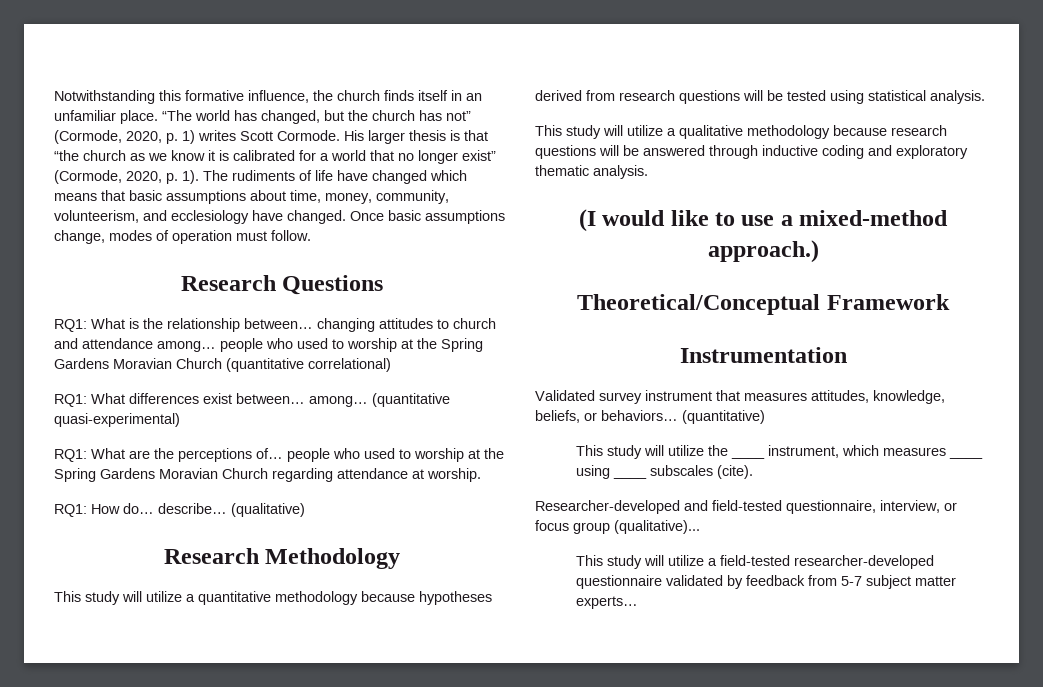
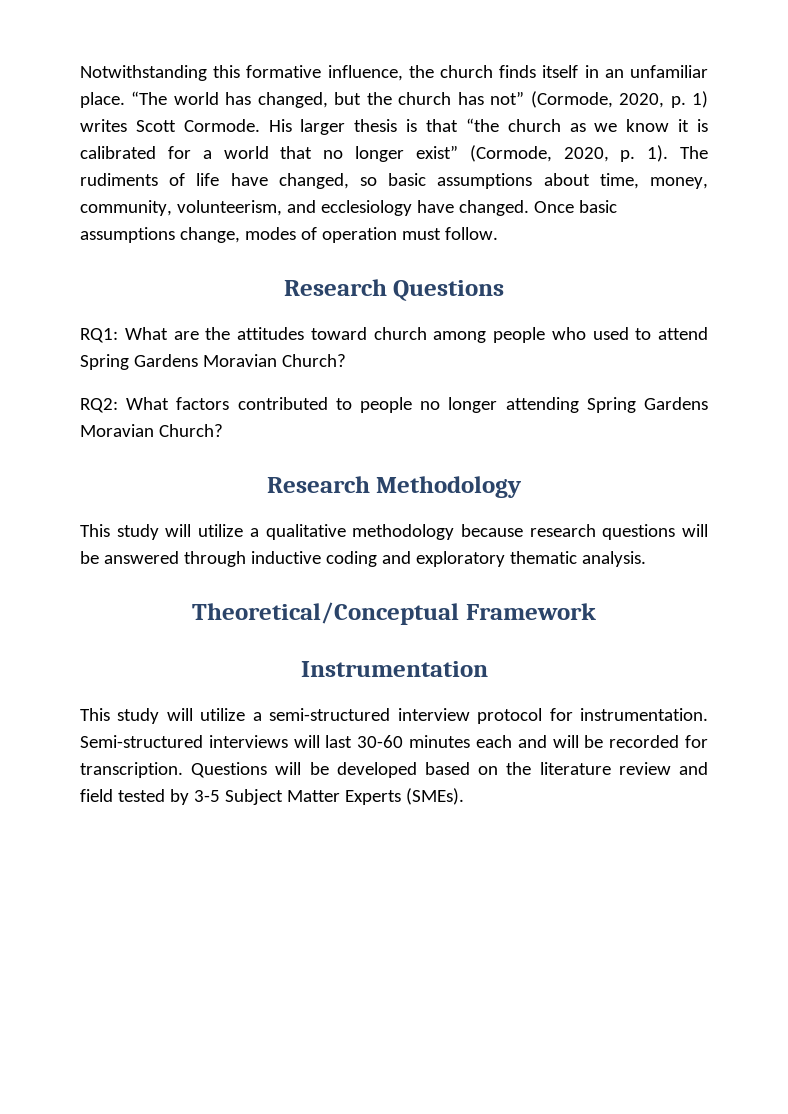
[372,170,467,184] [54,190,125,201] changed which means that -> [278,173,377,189] changed, so
[129,318,496,332] [54,338,483,352] [54,358,391,372] [54,393,450,407] [54,413,180,427] [54,448,504,462] [54,468,481,482] [54,503,305,517] [163,548,401,569] [54,591,492,605] [535,90,985,104] is the relationship between… changing attitudes to church and attendance among… people who used to worship at the Spring Gardens Moravian Church (quantitative correlational) // RQ1: What differences exist between… among… (quantitative quasi-experimental) // RQ1: What are the perceptions of… people who used to worship at the Spring Gardens Moravian Church regarding attendance at worship. // RQ1: How do… describe… (qualitative) // Research Methodology // This study will utilize a quantitative methodology because hypotheses derived from research questions will be tested using statistical analysis. -> [173,327,708,343] [80,354,346,370] [80,397,708,413] [80,424,223,437] [266,476,523,498] are the attitudes toward church among people who used to attend Spring Gardens Moravian Church? // RQ2: What factors contributed to people no longer attending Spring Gardens Moravian Church? // Research Methodology
[578,209,949,232] [707,240,819,263] [577,294,950,315] [679,347,847,363] [535,390,945,404] [535,410,765,424] [576,445,729,459] [731,445,947,459] [949,456,984,459] [576,465,648,479] [650,465,754,479] [535,500,957,514] [535,520,700,534] [576,555,935,569] [576,575,957,589] [576,596,639,609] (I would like to use a mixed-method approach.) // Theoretical/Conceptual Framework // Instrumentation // Validated survey instrument that measures attitudes, knowledge, beliefs, or behaviors… (quantitative) // This study will utilize the ____ instrument, which measures ____ using ____ subscales (cite). // Researcher-developed and field-tested questionnaire, interview, or focus group (qualitative)... // This study will utilize a field-tested researcher-developed questionnaire validated by feedback from 5-7 subject matter experts… -> [192,602,596,625] [300,661,488,677] [80,708,708,724] [80,735,708,748] [80,762,708,778] [80,788,464,805] Theoretical/Conceptual Framework // Instrumentation // This study will utilize a semi-structured interview protocol for instrumentation. Semi-structured interviews will last 30-60 minutes each and will be recorded for transcription. Questions will be developed based on the literature review and field tested by 3-5 Subject Matter Experts (SMEs).

